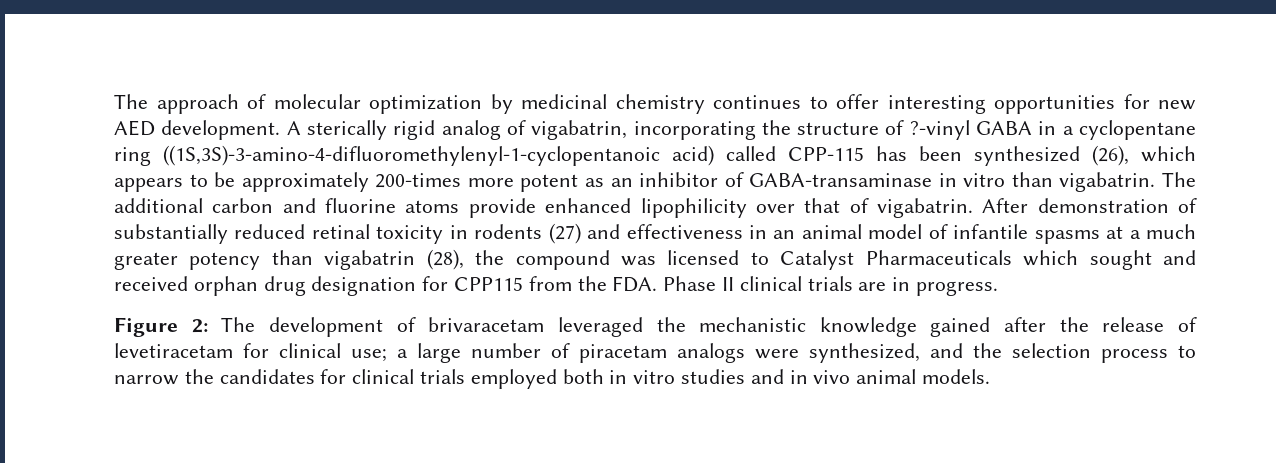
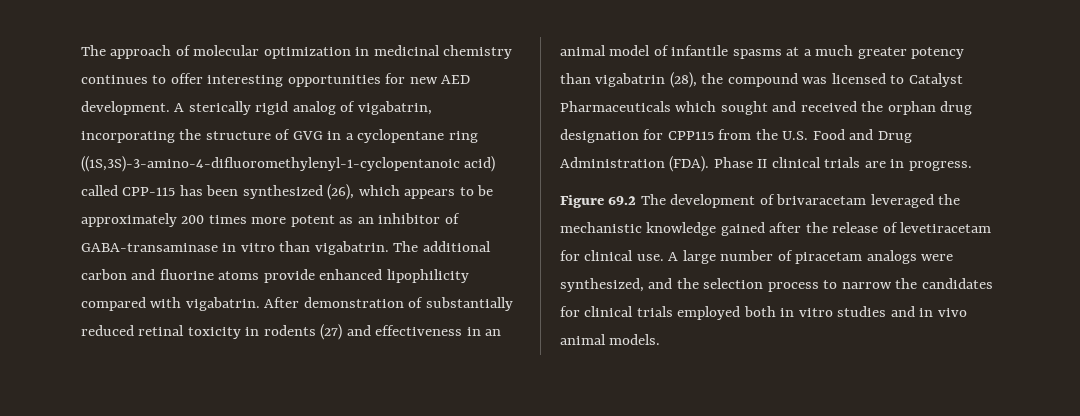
[490,94,513,114] by -> [355,47,370,56] in
[909,120,1033,140] ?-vinyl GABA -> [292,131,323,140] GVG
[375,173,462,188] 200-times -> [181,215,247,224] 200 times
[755,198,869,213] over that of -> [81,297,182,311] compared with
(188, 283) none -> [861,101,884,112] the
[612,276,658,292] FDA. -> [782,129,912,143] [560,156,710,172] U.S. Food and Drug Administration (FDA).
[191,319,208,333] 2: -> [608,196,637,205] 69.2
[351,349,408,362] use; a -> [636,252,679,261] use. A

